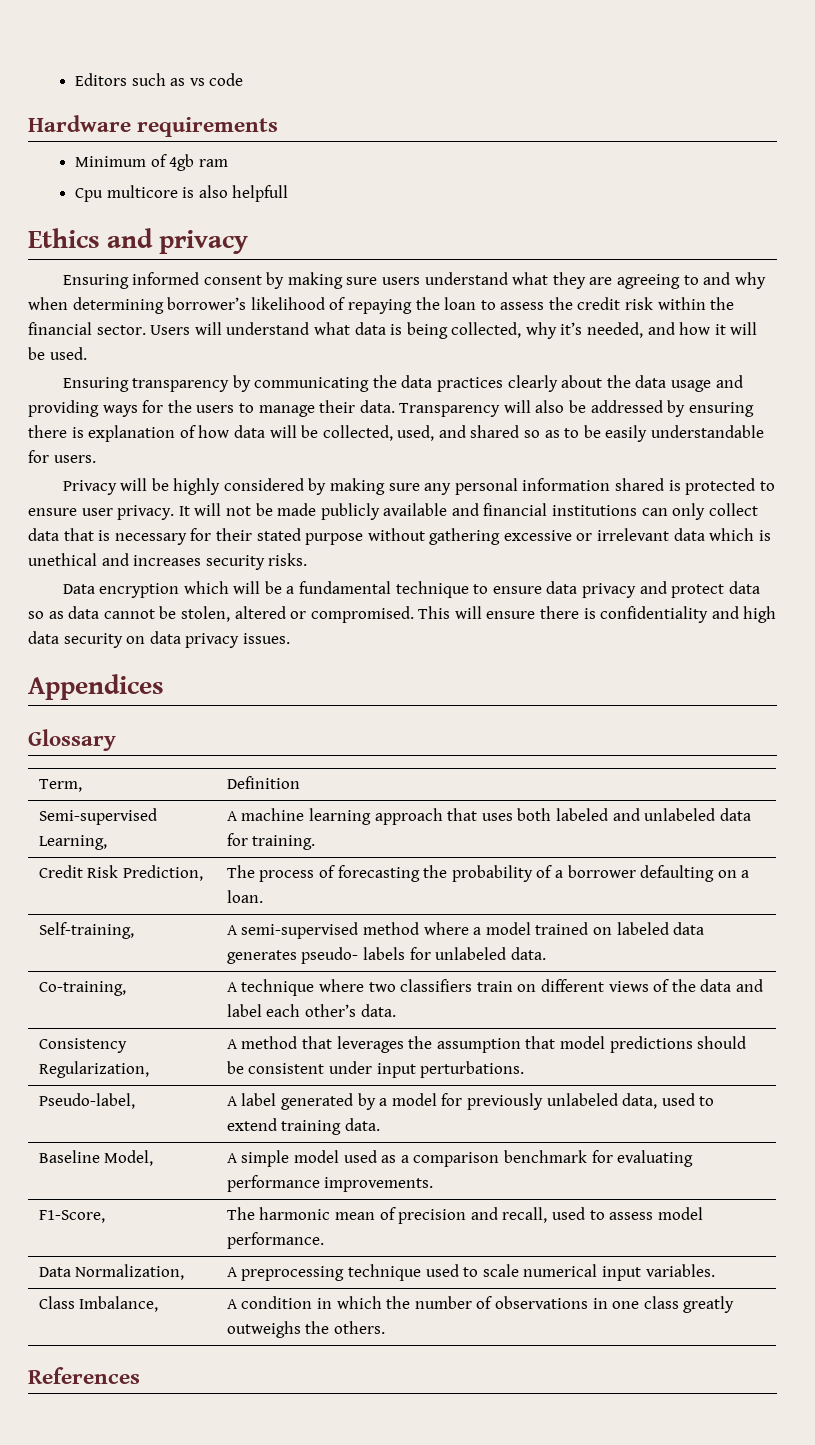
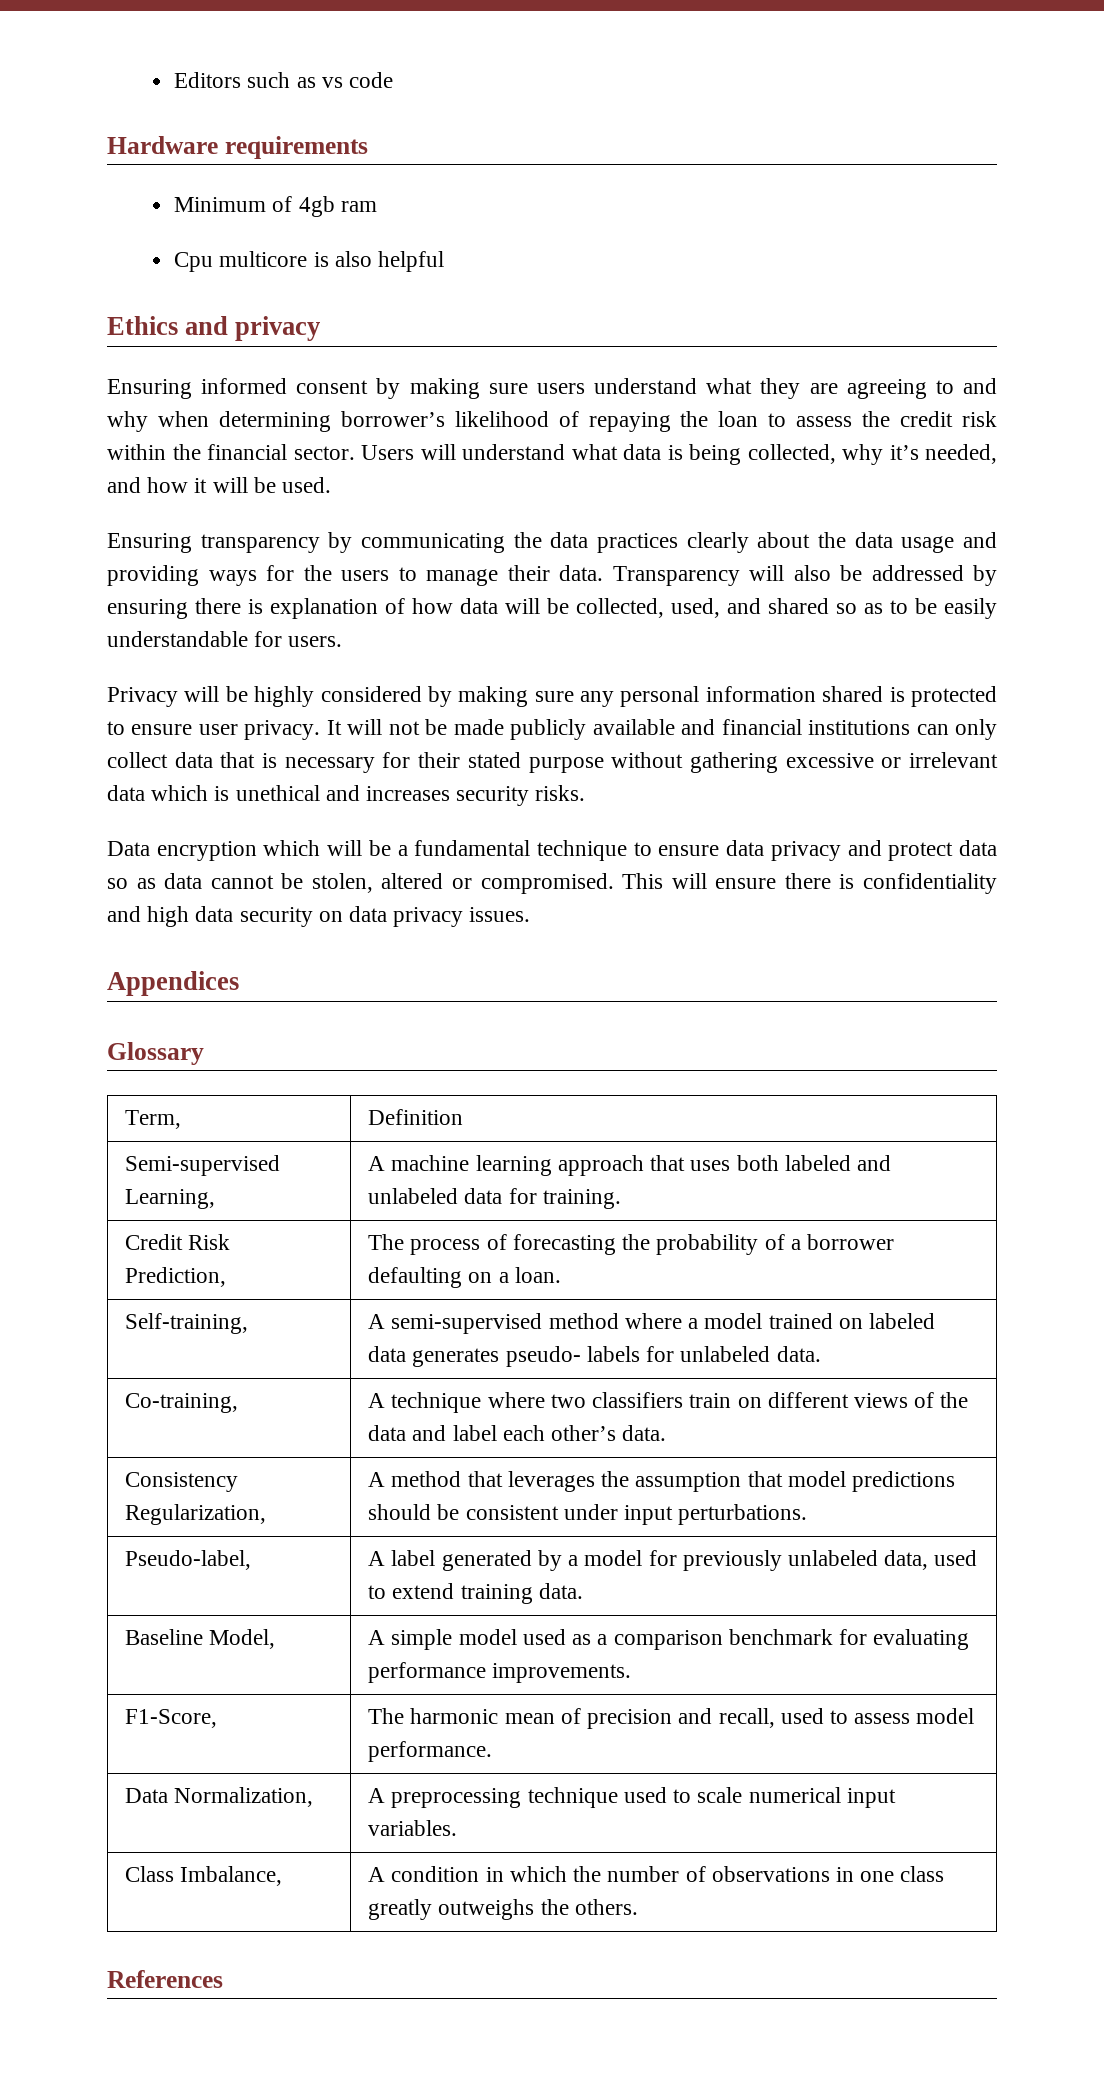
[232,185,289,202] helpfull -> [377,251,444,272] helpful

